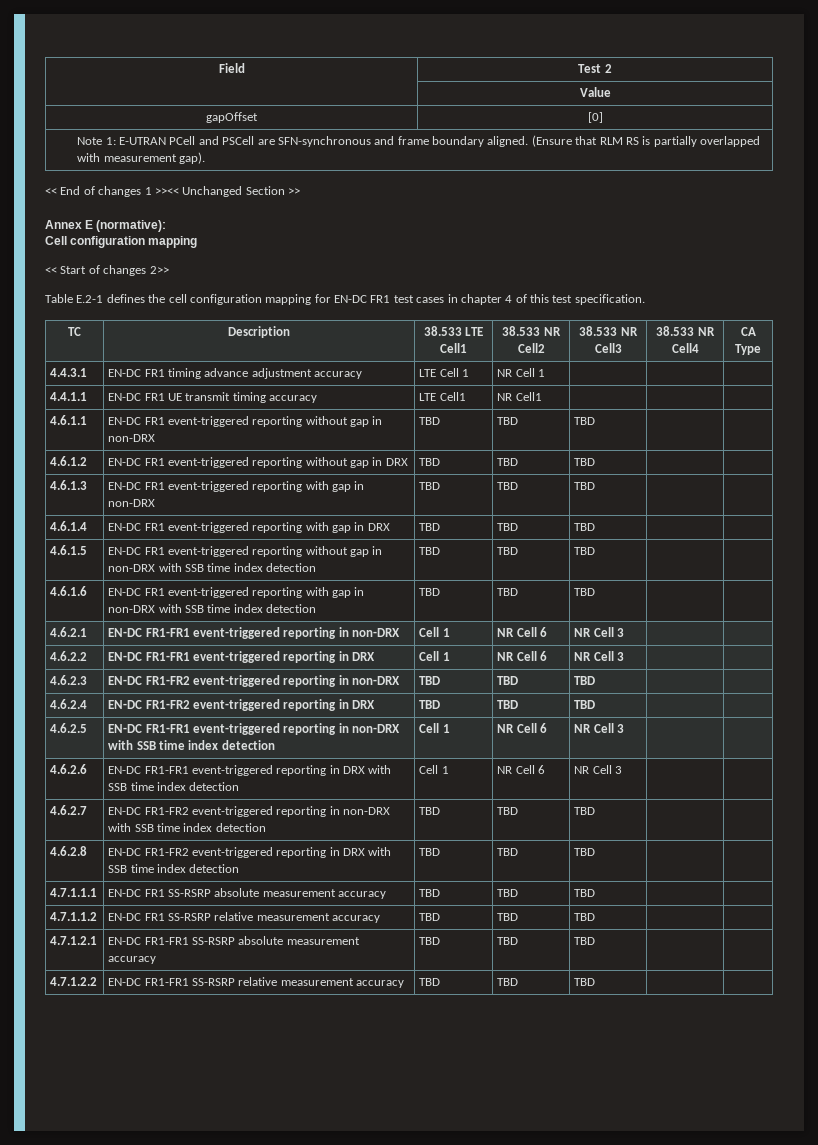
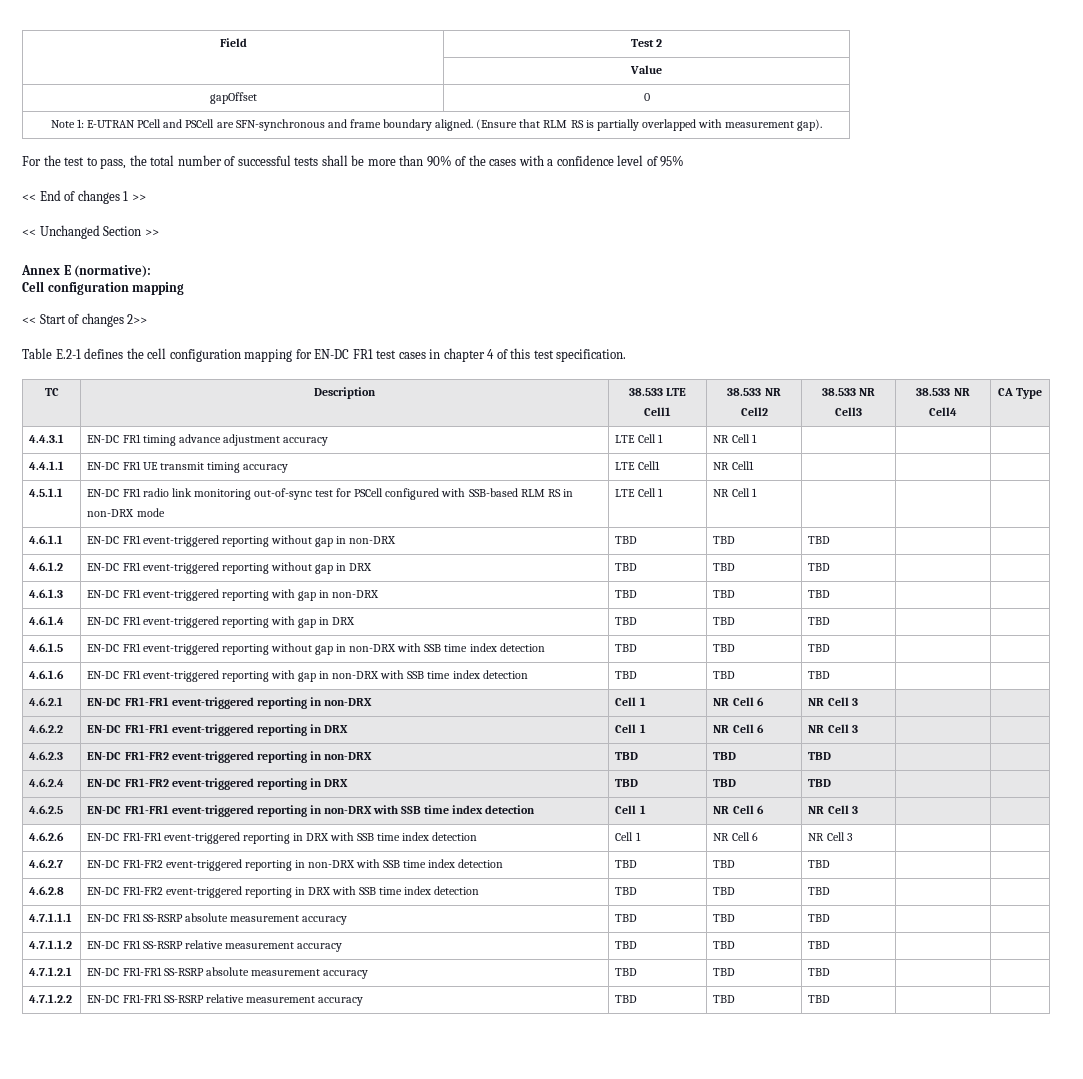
[587,112,603,123] [0] -> [643,93,650,101] 0
(206, 158) none -> [22,155,685,169] // For the test to pass, the total number of successful tests shall be more than 90% of the cases with a confidence level of 95%
[154,188,179,195] >><< -> [131,194,146,201] [22,229,36,236] >> // <<
(542, 396) none -> [29,488,64,497] [87,488,573,500] [87,508,165,517] [615,488,663,497] [713,488,757,497] // 4.5.1.1 | EN-DC FR1 radio link monitoring out-of-sync test for PSCell configured with SSB-based RLM RS in non-DRX mode | LTE Cell 1 | NR Cell 1 | | |

